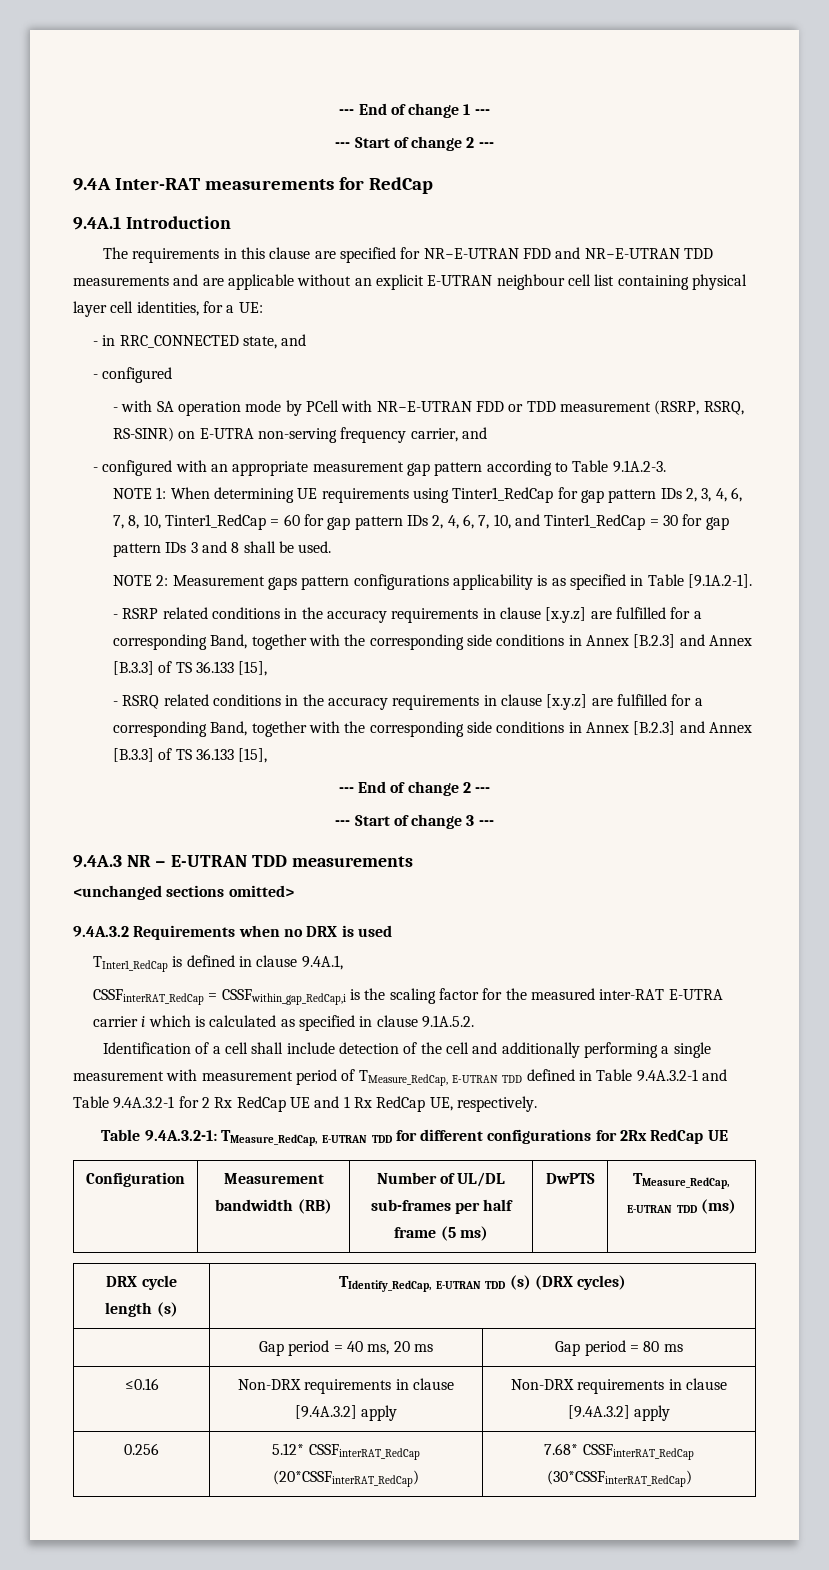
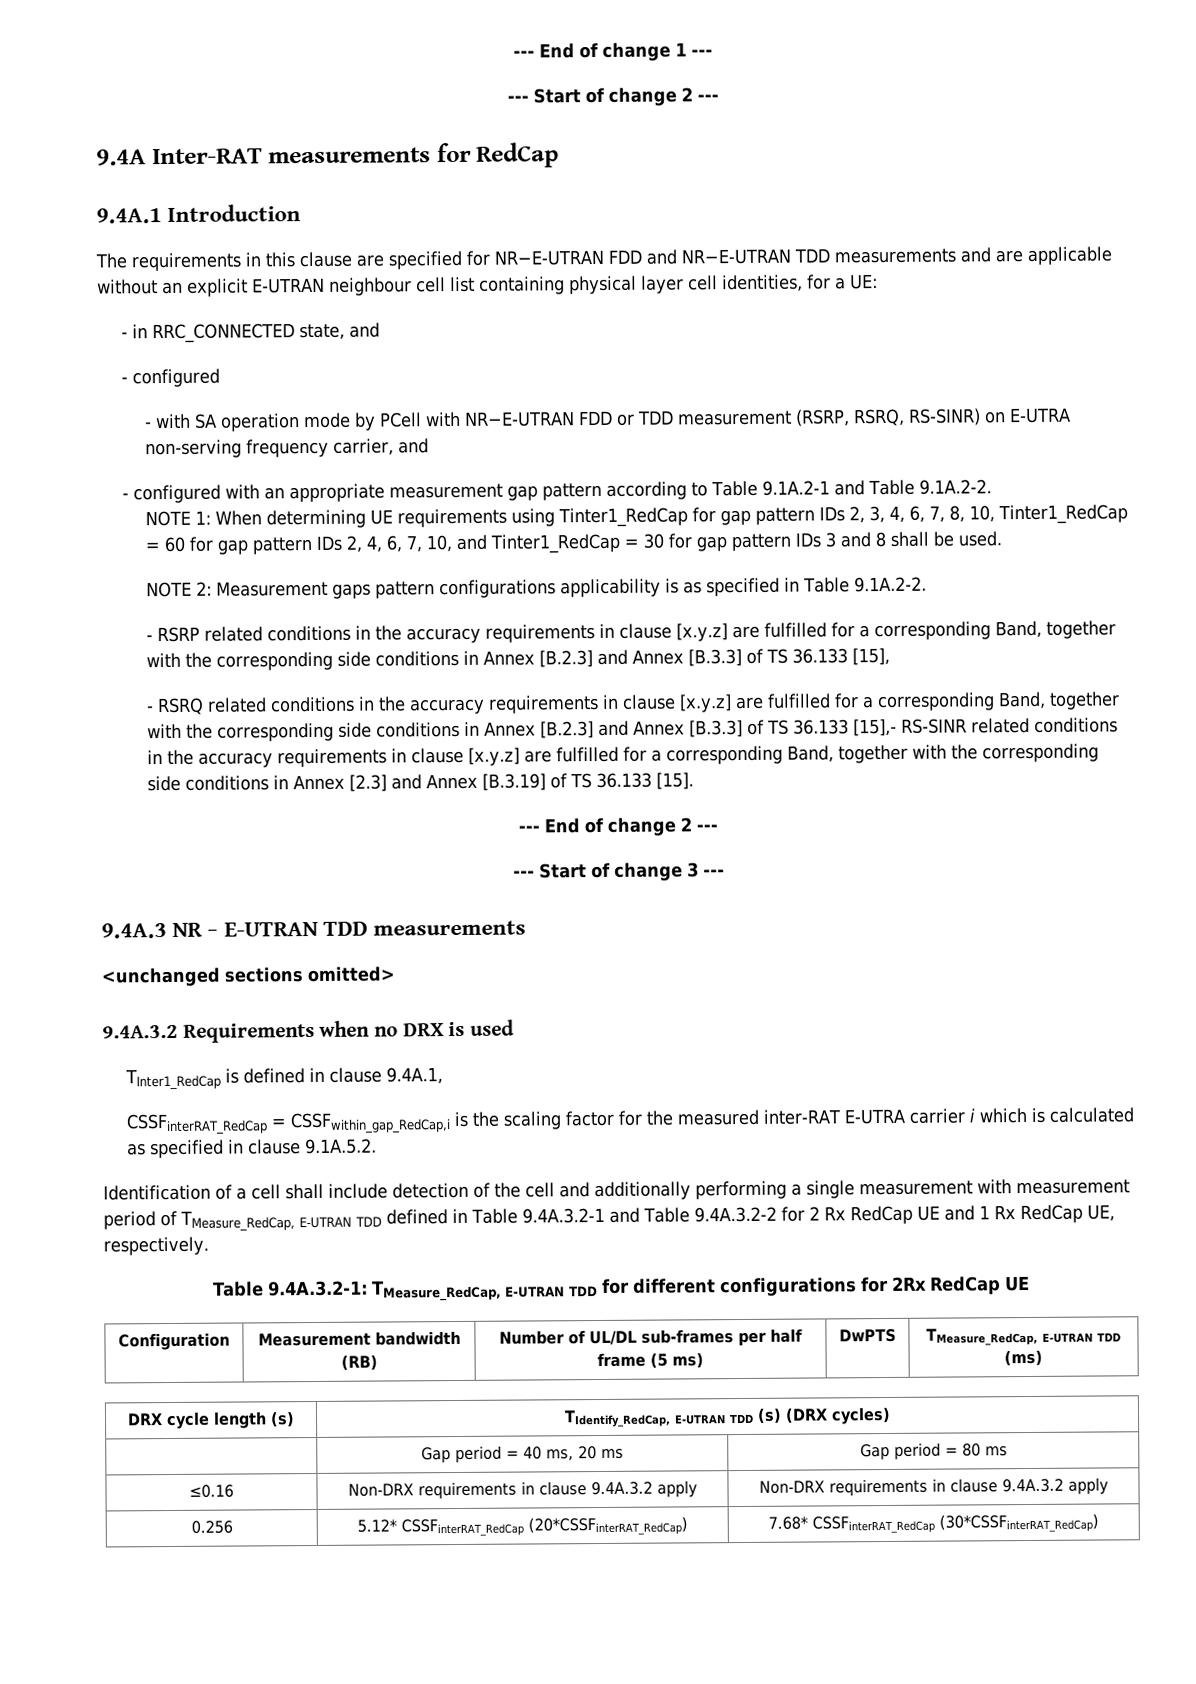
[612,460,666,473] 9.1A.2-3. -> [761,479,992,496] 9.1A.2-1 and Table 9.1A.2-2.
[687,574,752,588] [9.1A.2-1]. -> [854,576,928,593] 9.1A.2-2.
[238,748,268,763] [15], -> [853,717,1119,737] [147,743,1100,768] [147,772,695,792] [15],- RS-SINR related conditions in the accuracy requirements in clause [x.y.z] are fulfilled for a corresponding Band, together with the corresponding side conditions in Annex [2.3] and Annex [B.3.19] of TS 36.133 [15].
[113,1096,175,1109] 9.4A.3.2-1 -> [693,1206,777,1223] 9.4A.3.2-2
[294,1405,357,1419] [9.4A.3.2] -> [590,1481,653,1496] 9.4A.3.2
[567,1405,630,1419] [9.4A.3.2] -> [1001,1478,1064,1493] 9.4A.3.2

